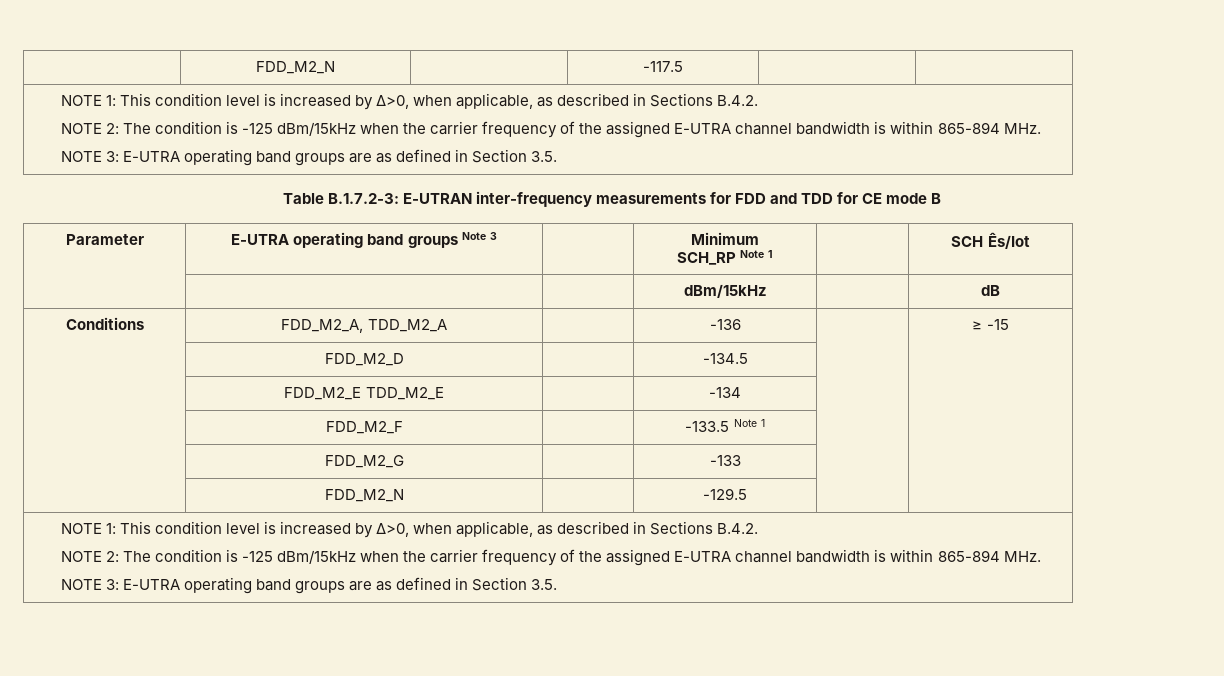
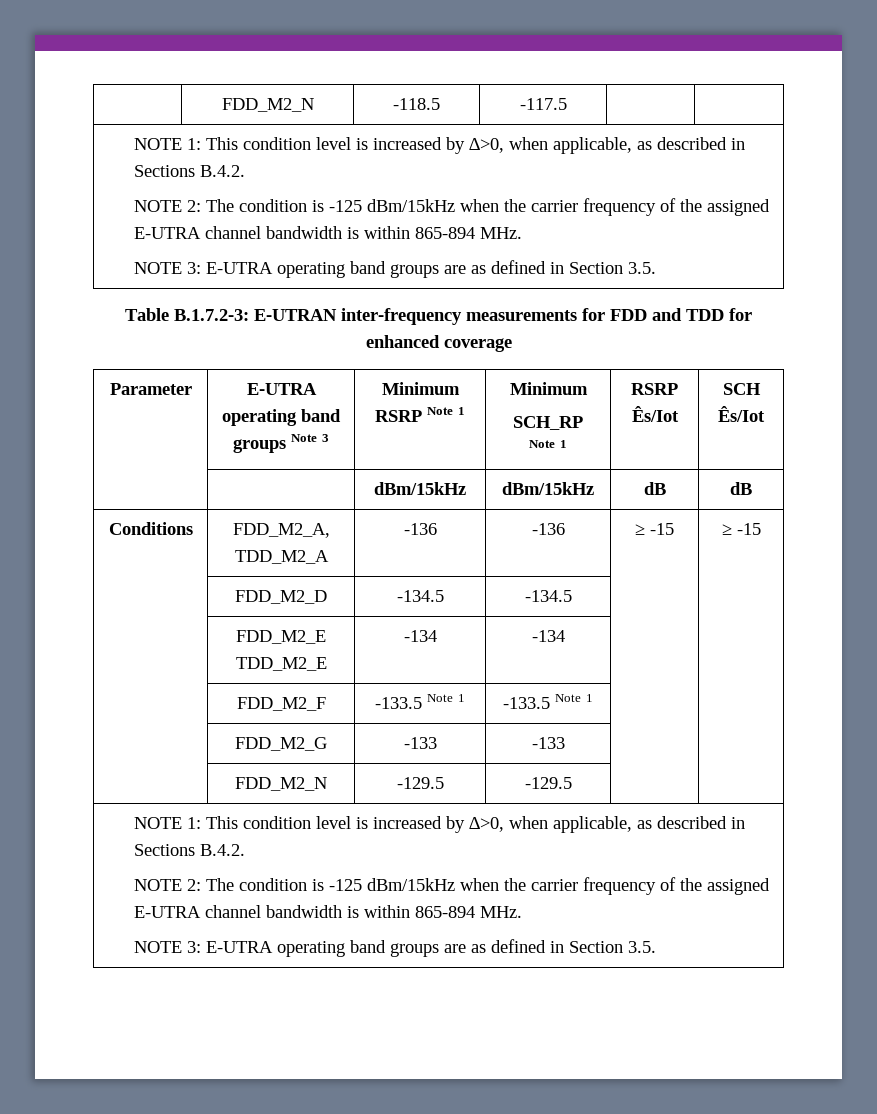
[256,61,335,74] | FDD_M2_N | -> [221,98,314,112] [393,98,440,110] | FDD_M2_N | -118.5
[862,193,942,204] CE mode B -> [365,335,512,352] enhanced coverage
(497, 236) none -> [381,382,460,395] [375,407,465,422] Minimum RSRP Note 1
(774, 254) none -> [631,383,678,395] [631,406,679,422] RSRP Ês/Iot
[683,284,767,298] | dBm/15kHz | -> [374,482,466,495] [502,482,594,495] [643,482,666,495] dBm/15kHz | dBm/15kHz | dB
[709,319,741,330] | -136 | -> [403,523,437,535] [531,523,565,535] [635,523,674,535] -136 | -136 | ≥ -15
(404, 359) none -> [396,590,444,602] -134.5
(444, 393) none -> [403,630,437,642] -134
(403, 427) none -> [375,694,465,709] -133.5 Note 1
(404, 461) none -> [403,737,437,749] -133
(404, 495) none -> [396,777,444,789] -129.5

